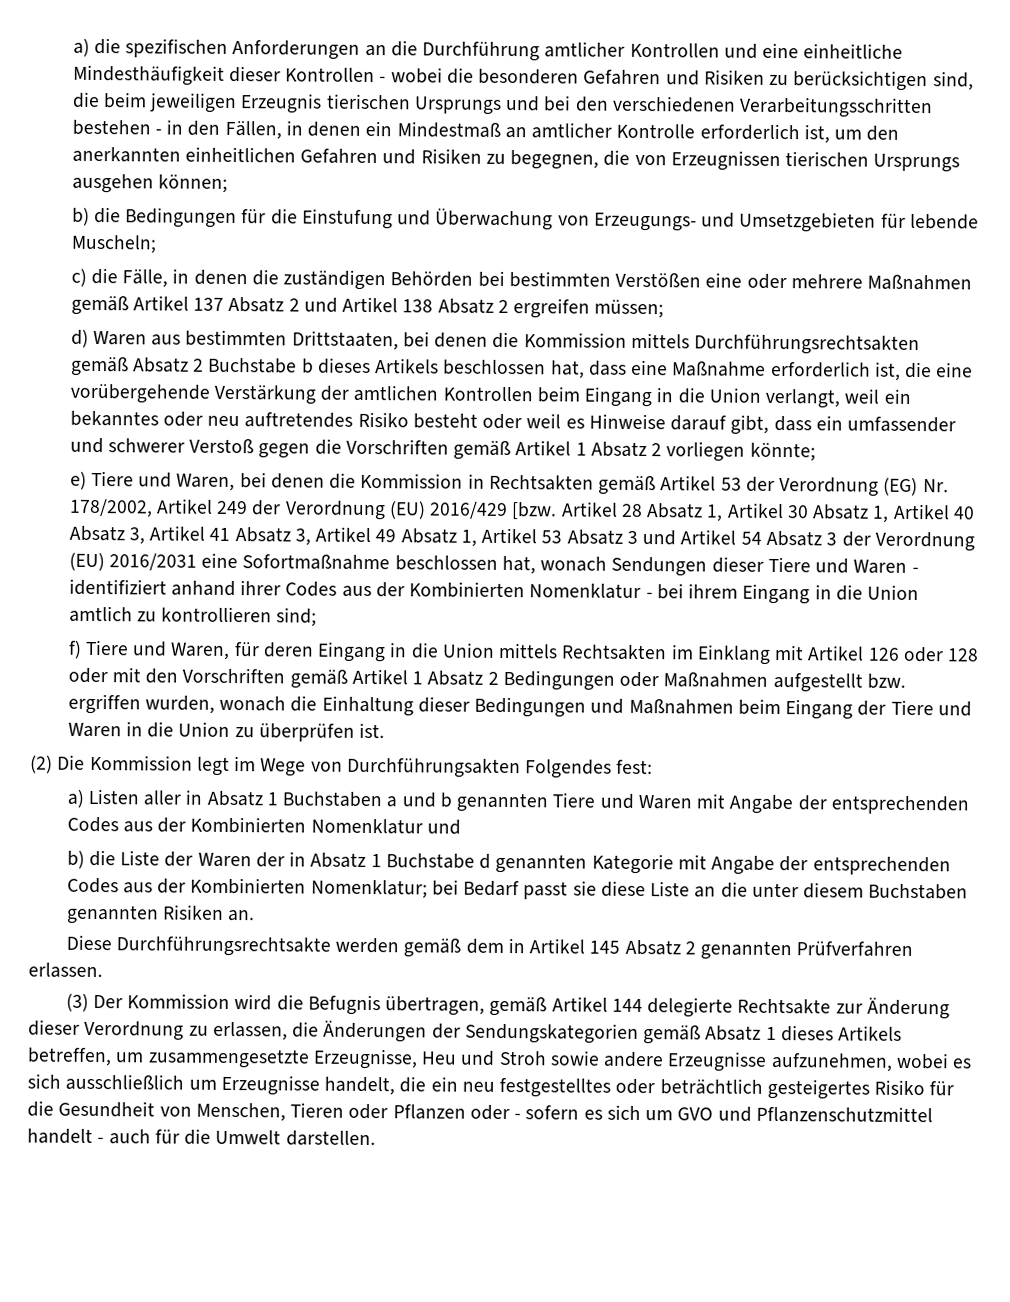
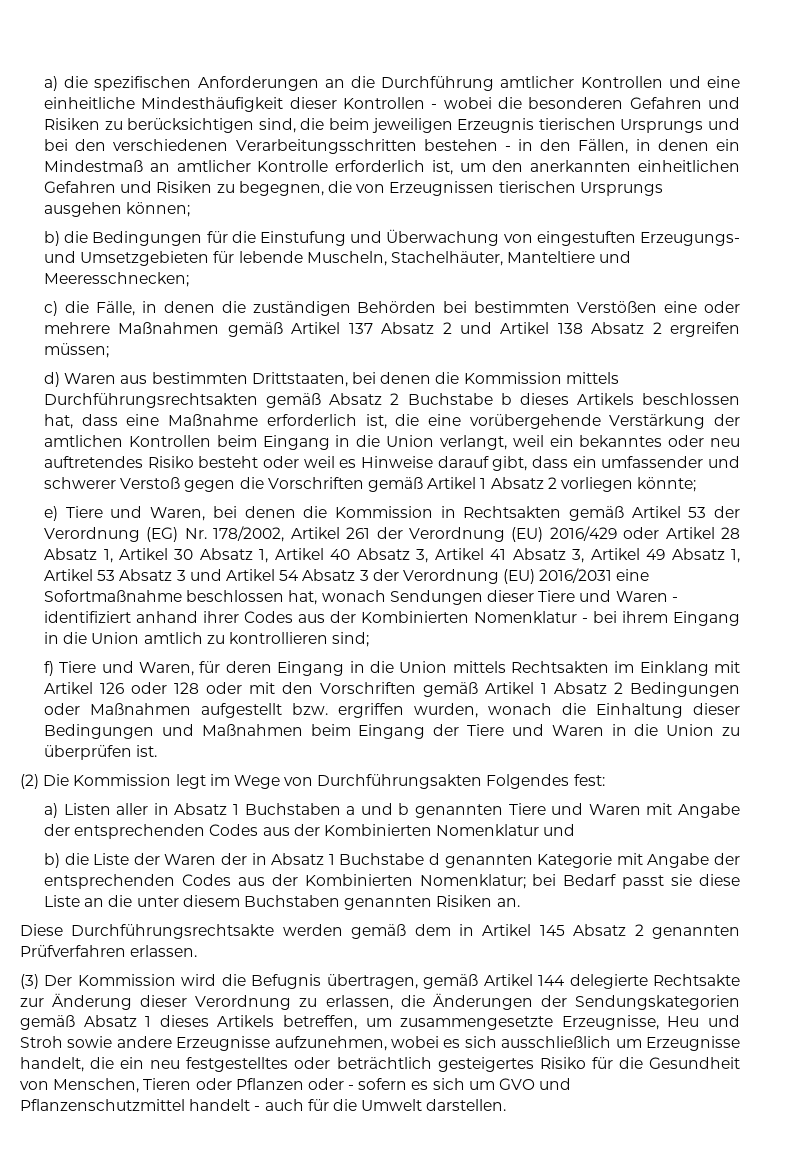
(590, 220) none -> [536,231,636,246] eingestuften
[70,234,157,254] Muscheln; -> [306,251,632,266] [44,272,190,287] Muscheln, Stachelhäuter, Manteltiere und Meeresschnecken;
[216,500,249,515] 249 -> [346,527,371,539] 261
[511,502,558,520] [bzw. -> [623,527,660,539] oder

